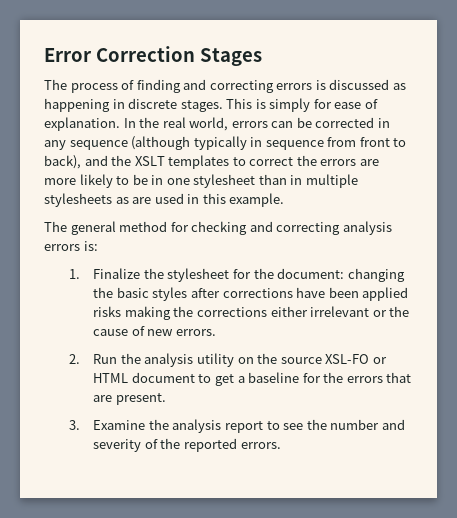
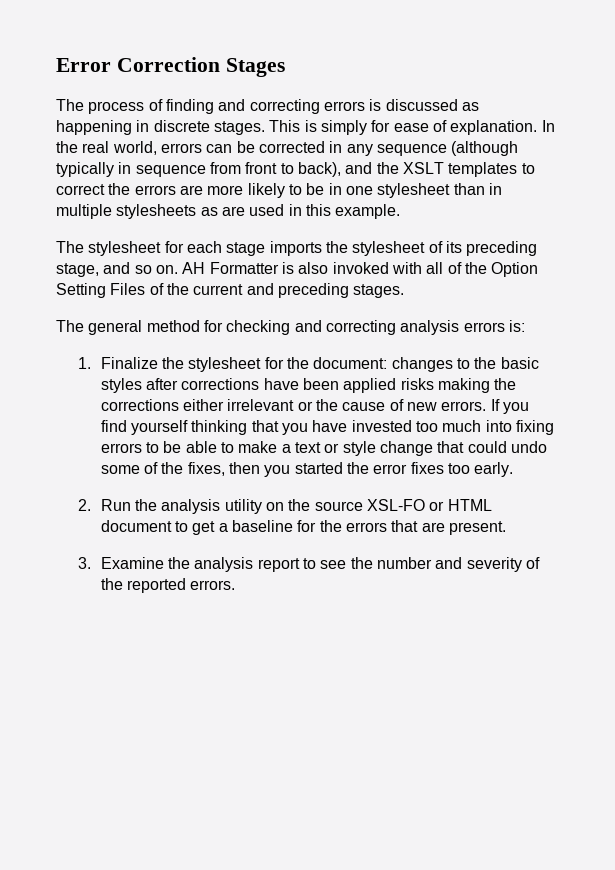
(285, 200) none -> [56,241,538,256] [56,262,539,277] [56,283,405,298] // The stylesheet for each stage imports the stylesheet of its preceding stage, and so on. AH Formatter is also invoked with all of the Option Setting Files of the current and preceding stages.
[347,268,405,282] changing -> [391,357,471,372] changes to
(216, 332) none -> [490,399,529,414] [100,420,554,435] [100,441,547,456] [100,462,514,477] If you find yourself thinking that you have invested too much into fixing errors to be able to make a text or style change that could undo some of the fixes, then you started the error fixes too early.

